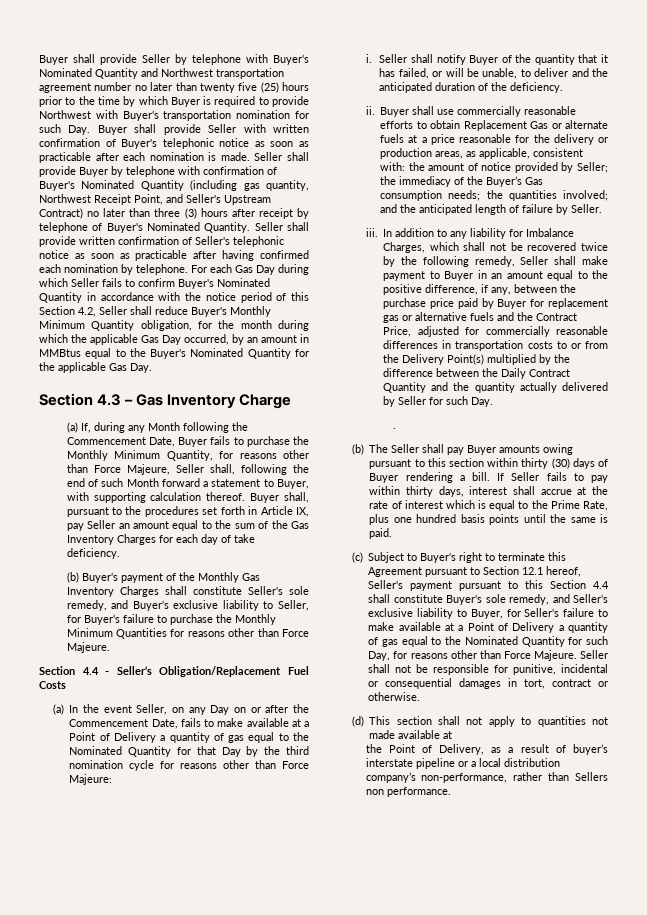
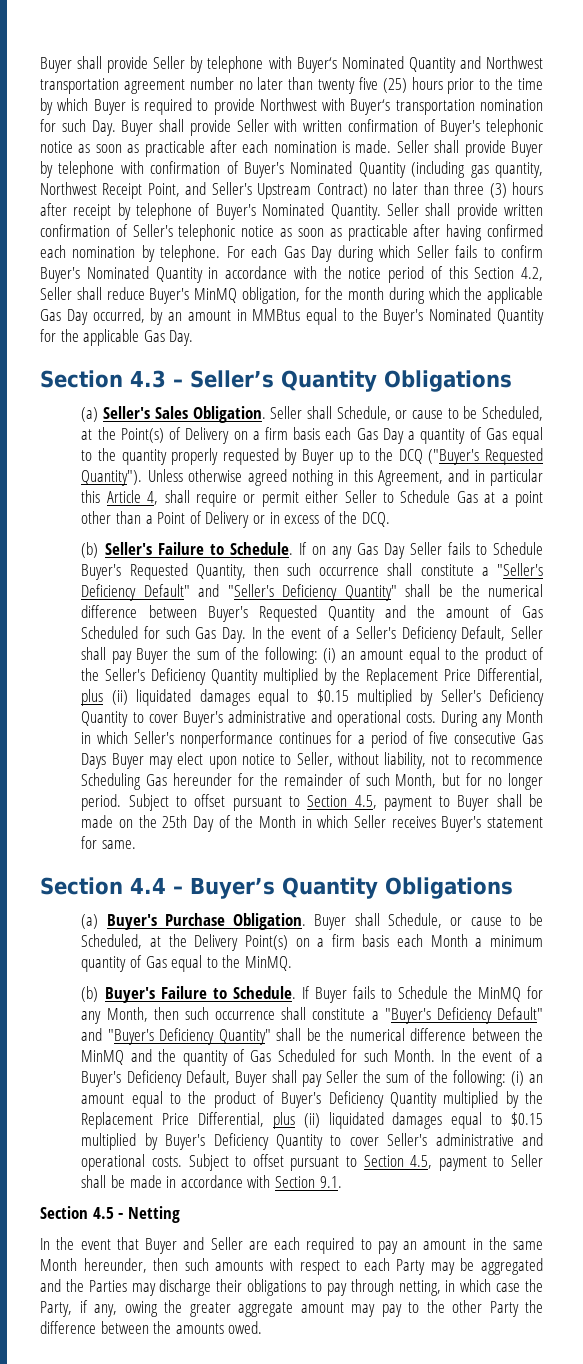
[230,306,271,317] [39,320,135,331] Monthly Minimum Quantity -> [194,288,237,303] MinMQ
[136,394,292,409] [66,422,248,433] [66,436,309,447] [66,450,309,461] [66,464,309,475] [66,478,309,489] [66,492,309,503] [66,506,309,517] [66,520,309,531] [66,534,255,545] [66,548,120,559] [66,572,260,583] [66,586,309,597] [66,600,309,611] [66,614,276,625] [66,628,310,639] [66,642,110,653] [39,666,309,677] [39,681,66,689] [52,704,309,715] [69,718,309,729] [69,732,309,743] [69,746,309,757] [69,760,309,771] [69,774,113,785] [365,54,608,65] [379,68,608,79] [379,82,564,93] [365,106,577,117] [380,120,608,131] [380,134,608,145] [380,148,584,159] [380,162,608,173] [380,176,544,187] [380,190,608,201] [380,204,603,215] [365,228,575,239] [383,242,608,253] [383,256,608,267] [383,270,608,281] [383,284,577,295] [383,298,608,309] [383,312,578,323] [383,326,608,337] [383,340,608,351] [383,354,571,365] [383,368,571,379] [383,382,608,393] [383,396,494,407] [393,428,397,429] [351,444,574,455] [369,458,608,469] [369,472,608,483] [369,486,608,497] [369,500,608,511] [369,514,608,525] [369,528,393,539] [351,552,567,563] [368,566,582,577] [368,580,609,591] [368,594,608,605] [368,608,608,619] [368,622,608,633] [368,636,608,647] [368,650,608,661] [368,664,608,675] [368,678,608,689] [368,692,421,701] [351,716,608,727] [369,730,453,739] [365,744,608,755] [365,758,560,769] [365,772,608,783] [365,787,451,797] Gas Inventory Charge // (a) If, during any Month following the Commencement Date, Buyer fails to purchase the Monthly Minimum Quantity, for reasons other than Force Majeure, Seller shall, following the end of such Month forward a statement to Buyer, with supporting calculation thereof. Buyer shall, pursuant to the procedures set forth in Article IX, pay Seller an amount equal to the sum of the Gas Inventory Charges for each day of take deficiency. // (b) Buyer‘s payment of the Monthly Gas Inventory Charges shall constitute Seller‘s sole remedy, and Buyer‘s exclusive liability to Seller, for Buyer‘s failure to purchase the Monthly Minimum Quantities for reasons other than Force Majeure. // Section 4.4 - Seller‘s Obligation/Replacement Fuel Costs // (a) In the event Seller, on any Day on or after the Commencement Date, fails to make available at a Point of Delivery a quantity of gas equal to the Nominated Quantity for that Day by the third nomination cycle for reasons other than Force Majeure: // i. Seller shall notify Buyer of the quantity that it has failed, or will be unable, to deliver and the anticipated duration of the deficiency. // ii. Buyer shall use commercially reasonable efforts to obtain Replacement Gas or alternate fuels at a price reasonable for the delivery or production areas, as applicable, consistent with: the amount of notice provided by Seller; the immediacy of the Buyer’s Gas consumption needs; the quantities involved; and the anticipated length of failure by Seller. // iii. In addition to any liability for Imbalance Charges, which shall not be recovered twice by the following remedy, Seller shall make payment to Buyer in an amount equal to the positive difference, if any, between the purchase price paid by Buyer for replacement gas or alternative fuels and the Contract Price, adjusted for commercially reasonable differences in transportation costs to or from the Delivery Point(s) multiplied by the difference between the Daily Contract Quantity and the quantity actually delivered by Seller for such Day. // . // (b) The Seller shall pay Buyer amounts owing pursuant to this section within thirty (30) days of Buyer rendering a bill. If Seller fails to pay within thirty days, interest shall accrue at the rate of interest which is equal to the Prime Rate, plus one hundred basis points until the same is paid. // (c) Subject to Buyer‘s right to terminate this Agreement pursuant to Section 12.1 hereof, Seller‘s payment pursuant to this Section 4.4 shall constitute Buyer‘s sole remedy, and Seller‘s exclusive liability to Buyer, for Seller‘s failure to make available at a Point of Delivery a quantity of gas equal to the Nominated Quantity for such Day, for reasons other than Force Majeure. Seller shall not be responsible for punitive, incidental or consequential damages in tort, contract or otherwise. // (d) This section shall not apply to quantities not made available at // the Point of Delivery, as a result of buyer’s interstate pipeline or a local distribution company’s non-performance, rather than Sellers non performance. -> [190,370,513,392] [81,406,543,423] [81,427,543,444] [81,448,544,465] [81,469,543,486] [81,490,543,507] [81,511,390,528] [81,542,543,559] [81,563,543,580] [81,584,543,601] [81,605,544,622] [81,626,544,643] [81,647,545,664] [81,668,543,685] [81,689,545,706] [81,710,543,727] [81,731,544,748] [81,752,543,769] [81,773,543,790] [81,794,544,811] [81,815,544,832] [81,836,137,849] [40,877,514,899] [81,913,543,930] [81,934,543,951] [81,955,293,972] [81,986,544,1003] [81,1007,544,1024] [81,1028,543,1045] [81,1049,543,1066] [81,1070,543,1087] [81,1091,543,1108] [81,1112,544,1129] [81,1133,543,1150] [81,1154,543,1171] [81,1175,342,1188] [40,1206,180,1223] [40,1237,543,1254] [40,1258,543,1275] [40,1279,543,1296] [40,1300,543,1317] [40,1321,263,1334] Seller’s Quantity Obligations // (a) Seller's Sales Obligation. Seller shall Schedule, or cause to be Scheduled, at the Point(s) of Delivery on a firm basis each Gas Day a quantity of Gas equal to the quantity properly requested by Buyer up to the DCQ ("Buyer's Requested Quantity"). Unless otherwise agreed nothing in this Agreement, and in particular this Article 4, shall require or permit either Seller to Schedule Gas at a point other than a Point of Delivery or in excess of the DCQ. // (b) Seller's Failure to Schedule. If on any Gas Day Seller fails to Schedule Buyer's Requested Quantity, then such occurrence shall constitute a "Seller's Deficiency Default" and "Seller's Deficiency Quantity" shall be the numerical difference between Buyer's Requested Quantity and the amount of Gas Scheduled for such Gas Day. In the event of a Seller's Deficiency Default, Seller shall pay Buyer the sum of the following: (i) an amount equal to the product of the Seller's Deficiency Quantity multiplied by the Replacement Price Differential, plus (ii) liquidated damages equal to $0.15 multiplied by Seller's Deficiency Quantity to cover Buyer's administrative and operational costs. During any Month in which Seller's nonperformance continues for a period of five consecutive Gas Days Buyer may elect upon notice to Seller, without liability, not to recommence Scheduling Gas hereunder for the remainder of such Month, but for no longer period. Subject to offset pursuant to Section 4.5, payment to Buyer shall be made on the 25th Day of the Month in which Seller receives Buyer's statement for same. // Section 4.4 – Buyer’s Quantity Obligations // (a) Buyer's Purchase Obligation. Buyer shall Schedule, or cause to be Scheduled, at the Delivery Point(s) on a firm basis each Month a minimum quantity of Gas equal to the MinMQ. // (b) Buyer's Failure to Schedule. If Buyer fails to Schedule the MinMQ for any Month, then such occurrence shall constitute a "Buyer's Deficiency Default" and "Buyer's Deficiency Quantity" shall be the numerical difference between the MinMQ and the quantity of Gas Scheduled for such Month. In the event of a Buyer's Deficiency Default, Buyer shall pay Seller the sum of the following: (i) an amount equal to the product of Buyer's Deficiency Quantity multiplied by the Replacement Price Differential, plus (ii) liquidated damages equal to $0.15 multiplied by Buyer's Deficiency Quantity to cover Seller's administrative and operational costs. Subject to offset pursuant to Section 4.5, payment to Seller shall be made in accordance with Section 9.1. // Section 4.5 - Netting // In the event that Buyer and Seller are each required to pay an amount in the same Month hereunder, then such amounts with respect to each Party may be aggregated and the Parties may discharge their obligations to pay through netting, in which case the Party, if any, owing the greater aggregate amount may pay to the other Party the difference between the amounts owed.

